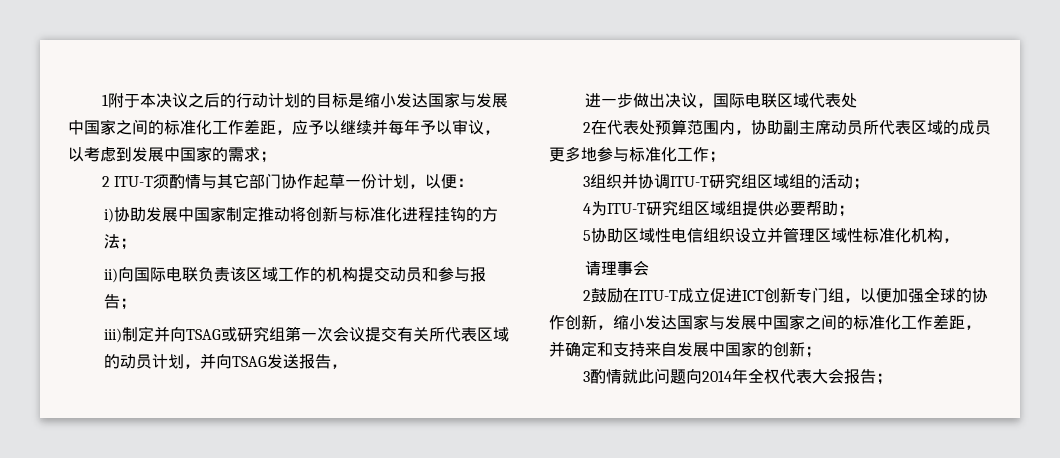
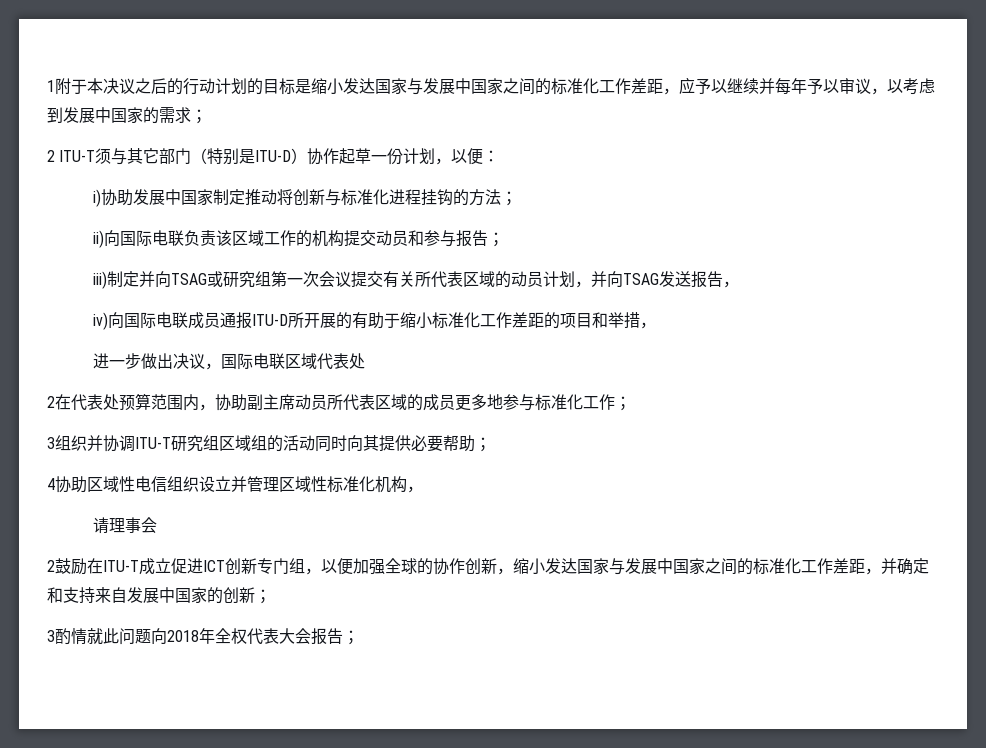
[169,174,202,189] 酌情 -> (112, 156) none
(282, 181) none -> [191,148,308,165] （特别是ITU-D）
(348, 366) none -> [92,312,656,330] // iv)向国际电联成员通报ITU-D所开展的有助于缩小标准化工作差距的项目和举措，
[853,178,870,190] [583,200,743,216] ； // 4为ITU-T研究组区域组 -> [315,435,379,452] 同时向其
[583,230,592,241] 5 -> [47,478,55,490] 4
[702,370,733,382] 2014 -> [167,630,199,642] 2018

